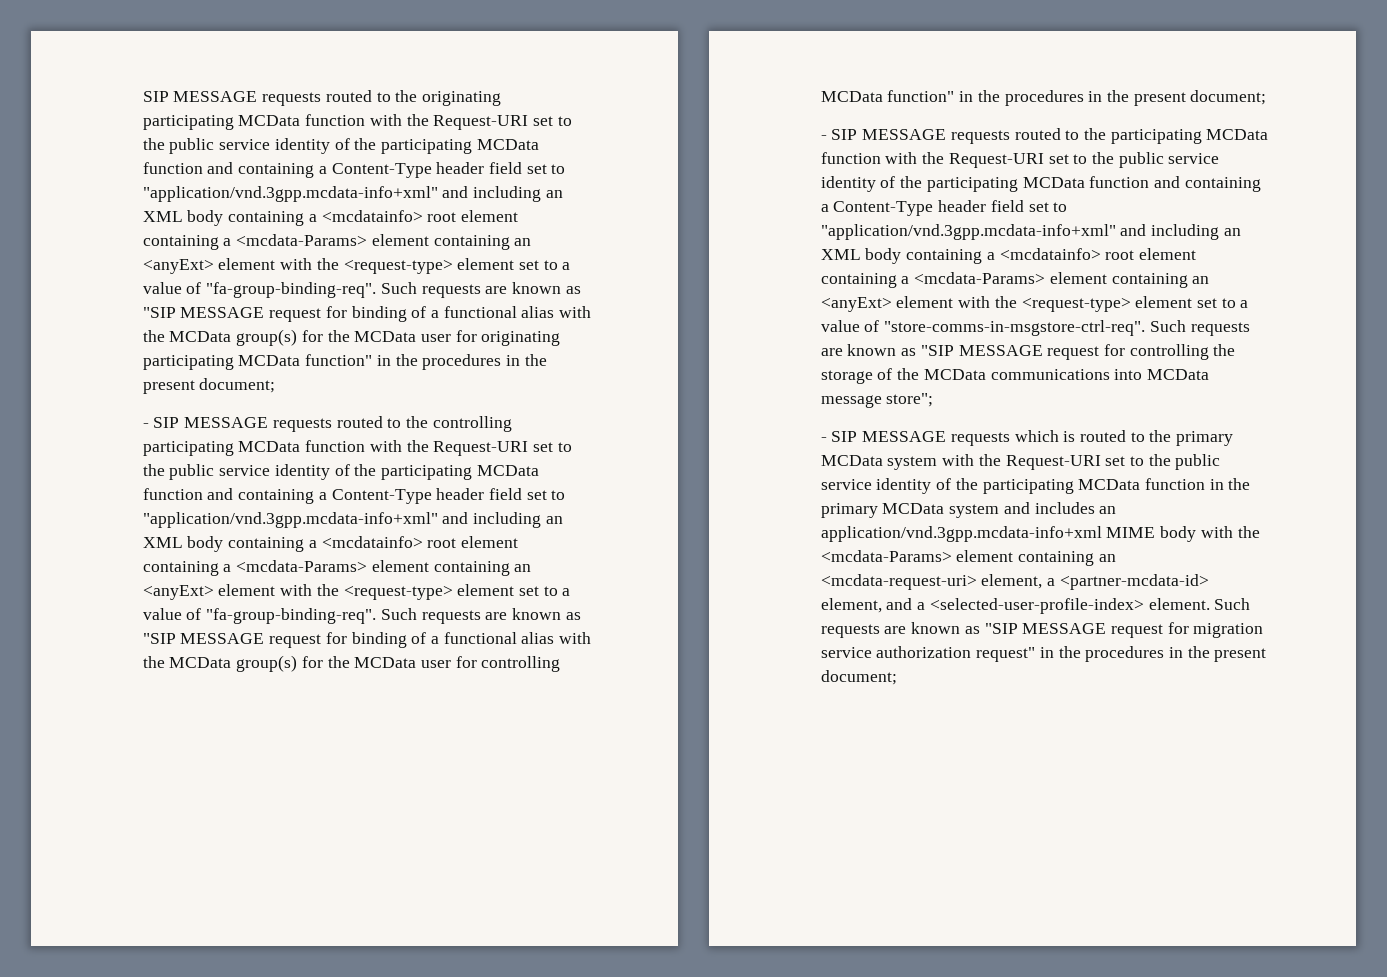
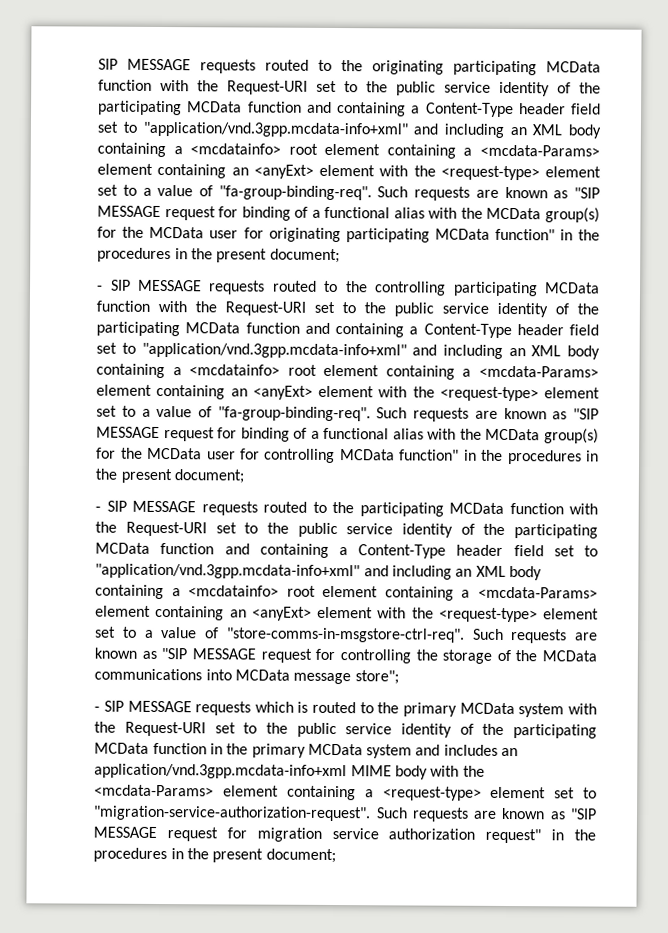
[1098,554,1116,562] [820,574,1209,590] [820,598,1210,614] an <mcdata-request-uri> element, a <partner-mcdata-id> element, and a <selected-user-profile-index> element. -> [364,786,597,801] [93,805,372,822] a <request-type> element set to "migration-service-authorization-request".

